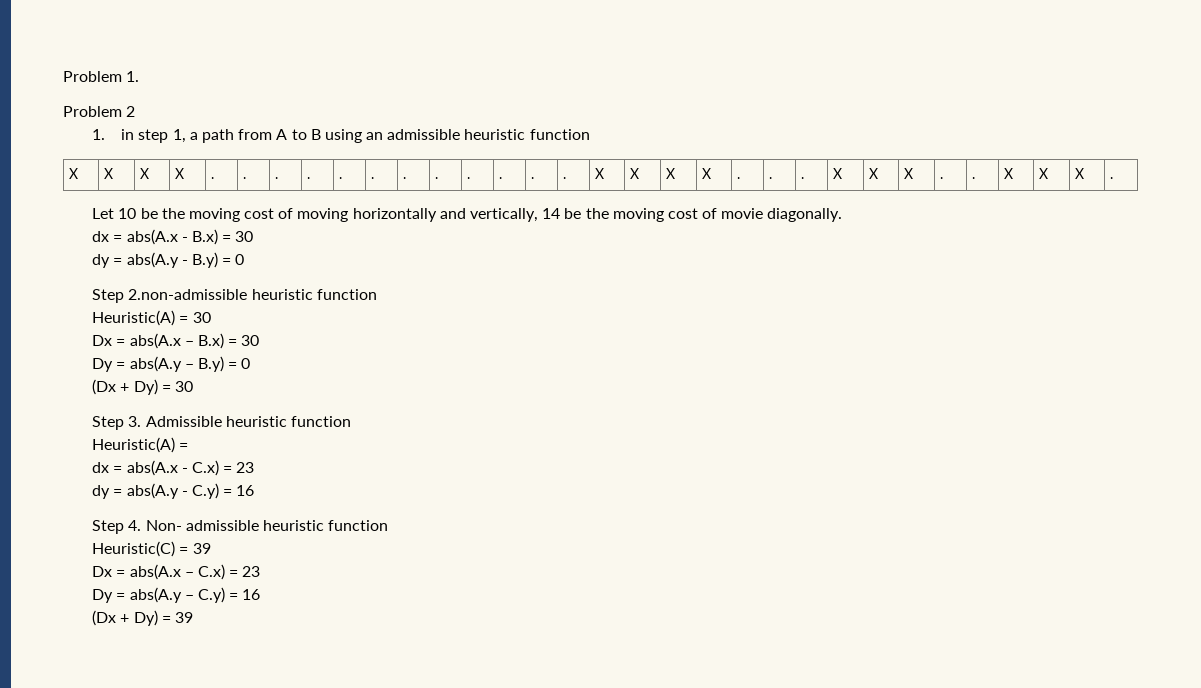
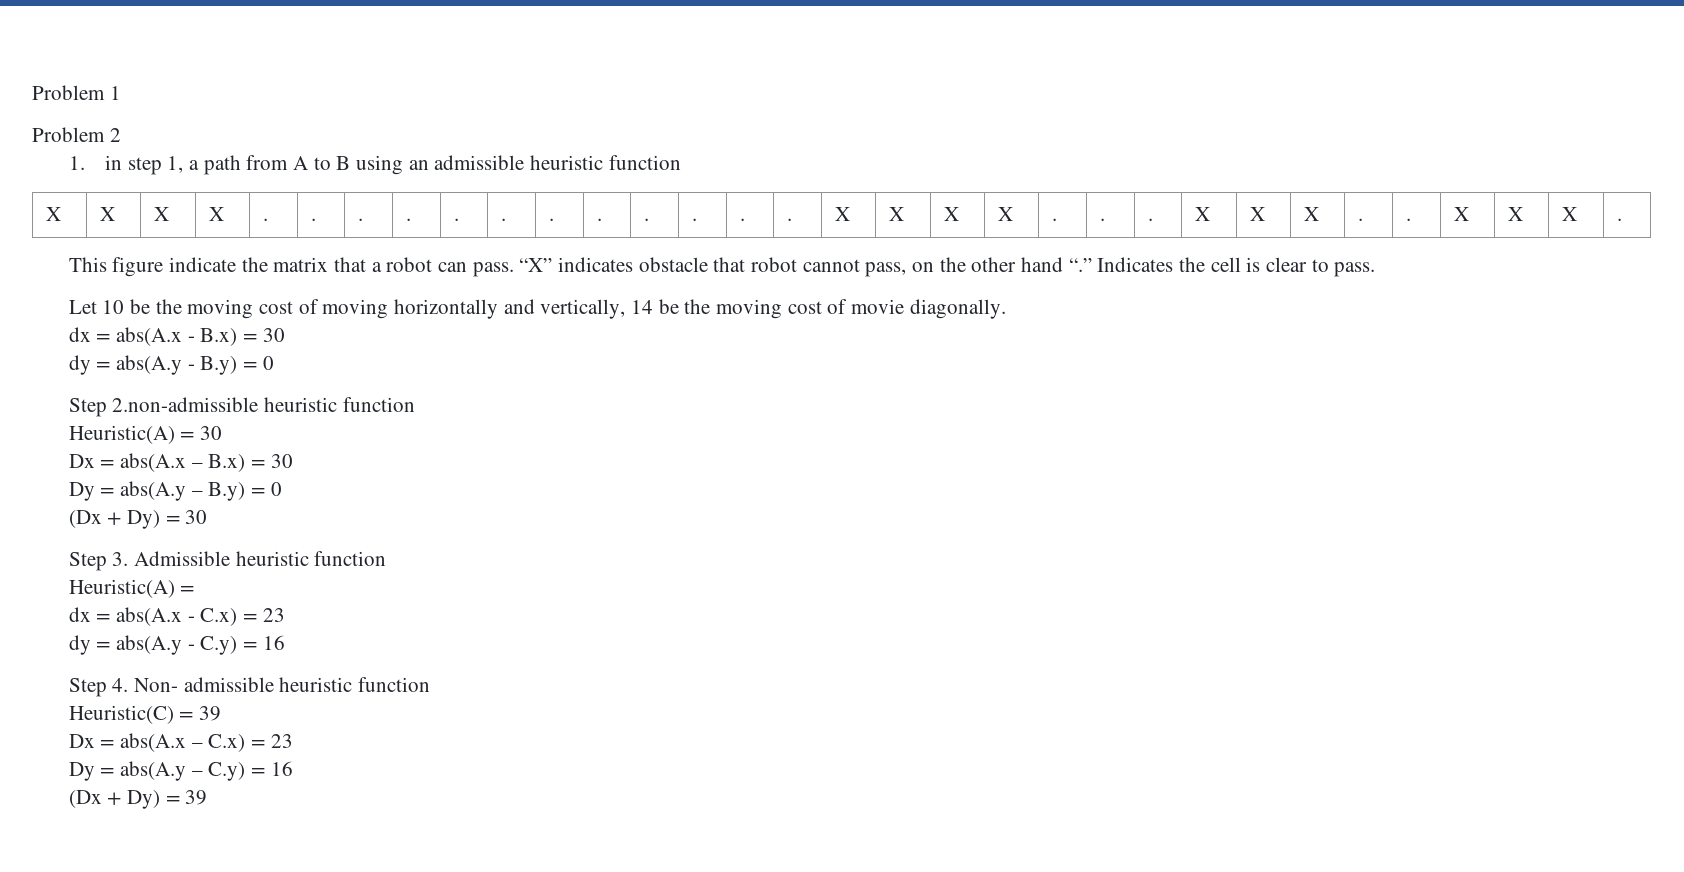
[63,71,140,82] Problem 1. -> [32,85,121,100] Problem 1
(1114, 178) none -> [68,257,1376,277] // This figure indicate the matrix that a robot can pass. “X” indicates obstacle that robot cannot pass, on the other hand “.” Indicates the cell is clear to pass.

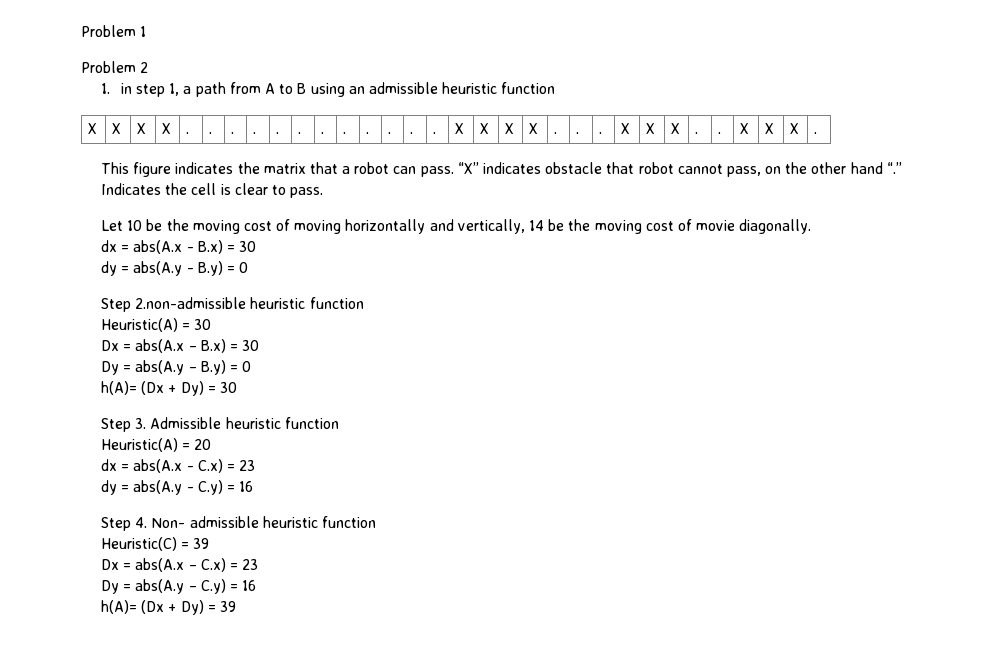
[168,257,236,272] indicate -> [175,162,234,174] indicates
(282, 489) none -> [100,381,137,395] h(A)=
(195, 590) none -> [194,439,212,450] 20
(293, 768) none -> [100,600,137,614] h(A)=

